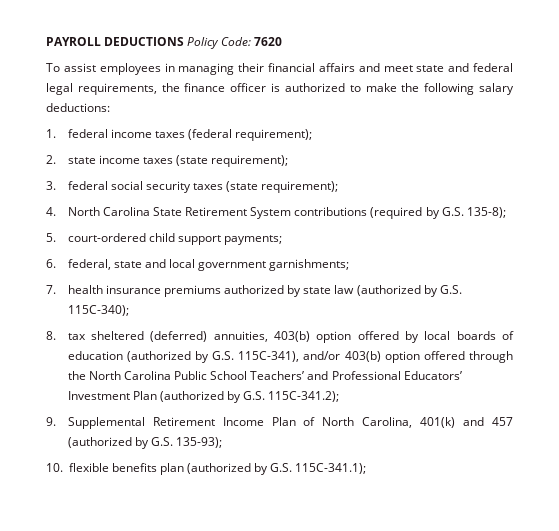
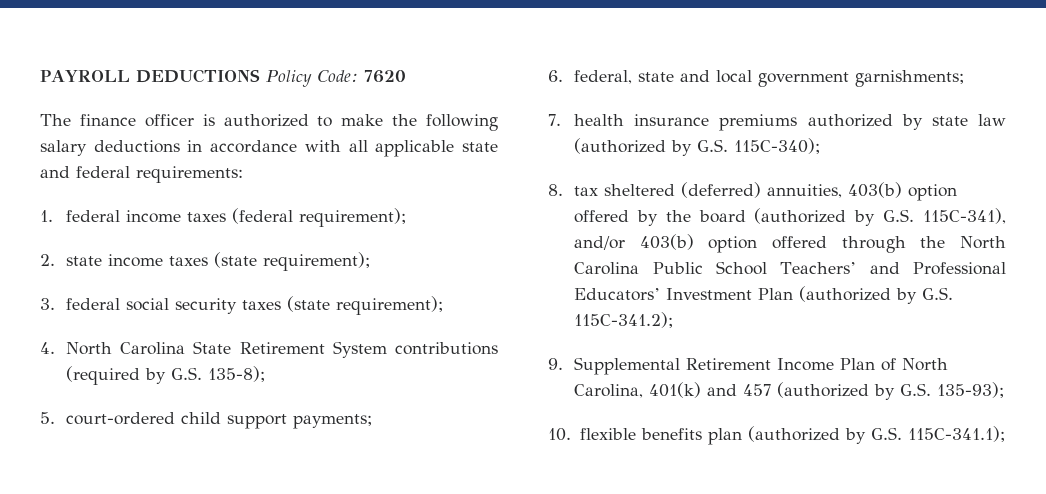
[46,63,513,75] [46,83,180,95] To assist employees in managing their financial affairs and meet state and federal legal requirements, the -> [40,114,71,126] The
[46,103,110,112] deductions: -> [93,140,499,157] [40,166,243,183] deductions in accordance with all applicable state and federal requirements:
[424,331,514,340] [67,351,123,360] local boards of education -> [665,210,746,223] the board

